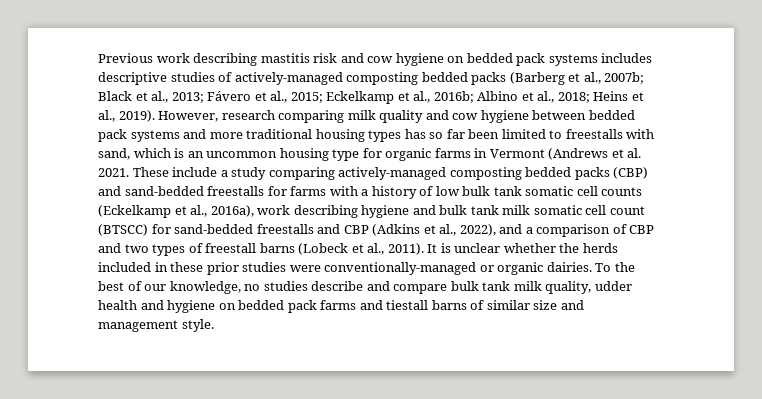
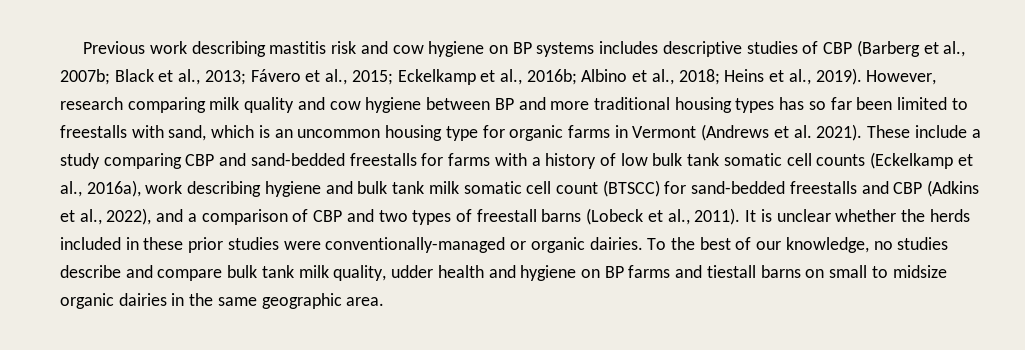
[466,53,546,66] bedded pack -> [512,42,532,54] BP
[234,72,507,85] actively-managed composting bedded packs -> [823,42,853,54] CBP
[588,110,635,120] [98,129,180,142] bedded pack systems -> [494,98,514,110] BP
[98,168,129,177] 2021. -> [816,124,863,141] 2021).
[338,167,649,180] actively-managed composting bedded packs (CBP) -> [185,154,215,166] CBP
[238,300,317,313] bedded pack -> [604,266,624,278] BP
[470,300,584,310] [98,319,214,332] of similar size and management style. -> [805,265,947,278] [60,293,385,309] on small to midsize organic dairies in the same geographic area.

